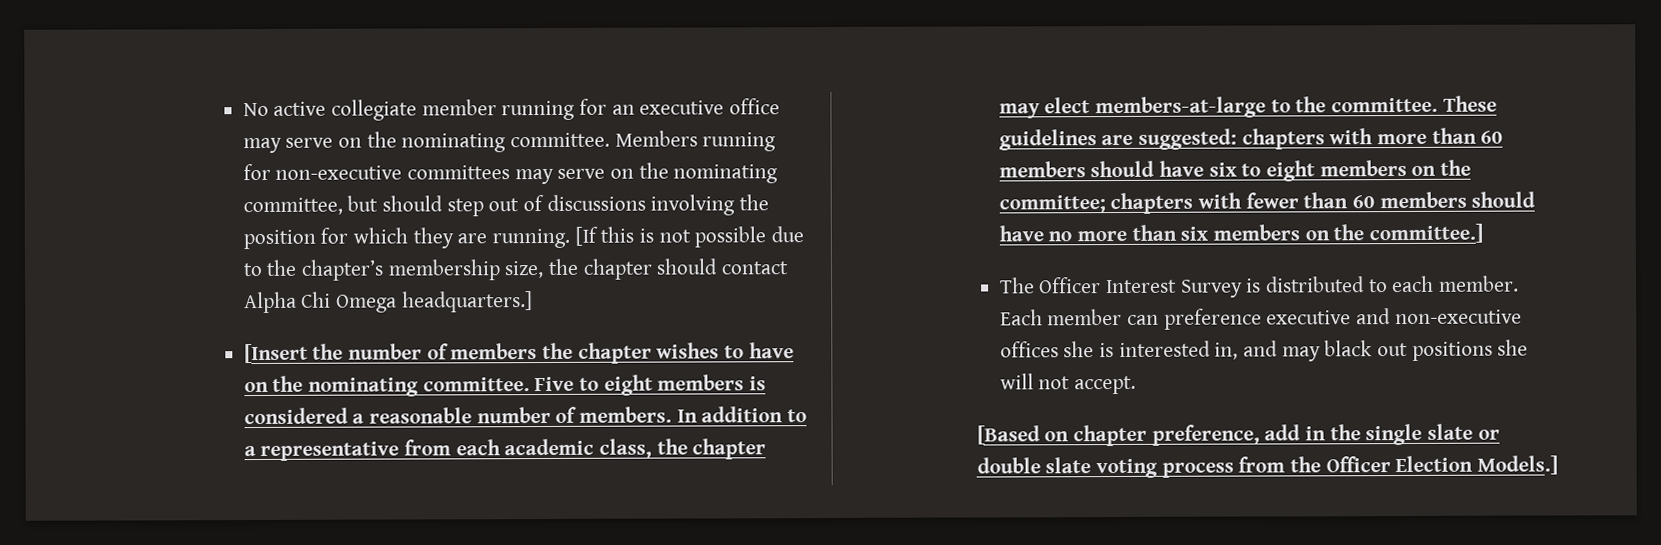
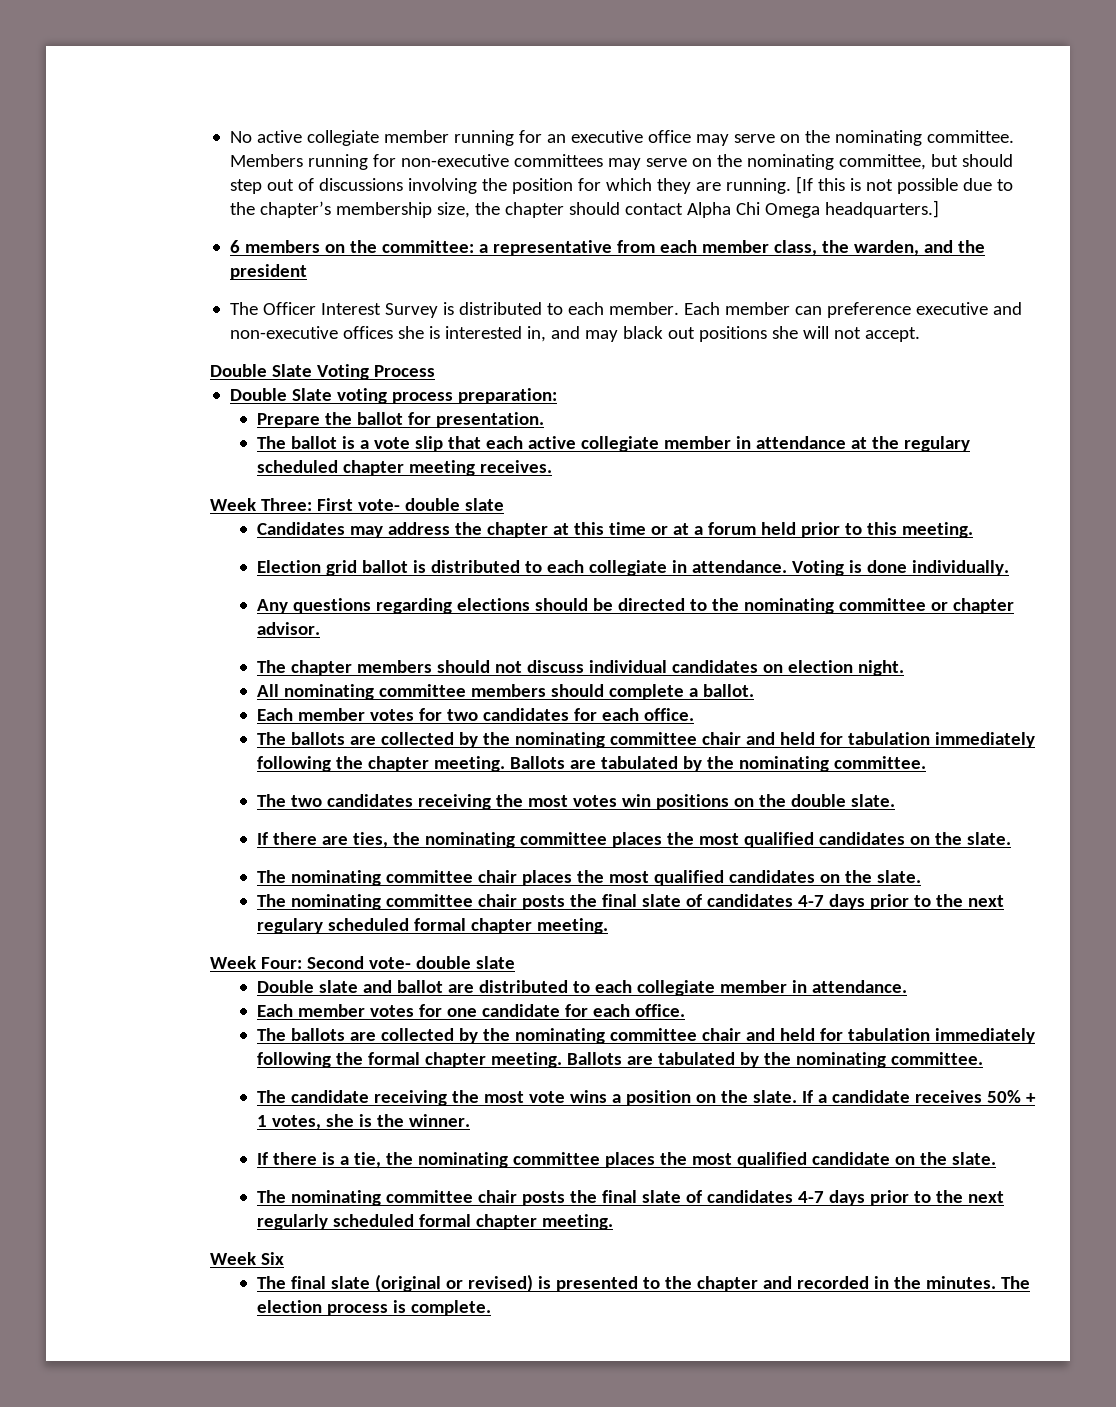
[243,342,794,364] [243,374,766,397] [243,406,807,425] [Insert the number of members the chapter wishes to have on the nominating committee. Five to eight members is considered a reasonable number of members. In addition to -> [230,240,475,253] 6 members on the committee:
[504,438,595,456] academic -> [702,240,770,253] member
[692,438,767,460] [998,95,1497,119] [998,127,1504,151] [998,159,1471,182] [998,191,1536,215] [998,223,1483,244] chapter may elect members-at-large to the committee. These guidelines are suggested: chapters with more than 60 members should have six to eight members on the committee; chapters with fewer than 60 members should have no more than six members on the committee.] -> [854,240,986,256] [230,264,308,280] warden, and the president
[976,423,1500,447] [976,455,1558,479] [Based on chapter preference, add in the single slate or double slate voting process from the Officer Election Models.] -> [209,364,435,380] [230,388,558,404] [256,412,544,428] [256,436,970,452] [256,460,552,476] [209,498,504,511] [256,522,973,538] [256,560,1009,576] [256,598,1014,614] [256,622,320,635] [256,660,904,676] [256,684,754,700] [256,708,694,721] [256,732,1035,748] [256,756,926,772] [256,794,895,810] [256,832,1011,848] [256,870,921,886] [256,894,1004,910] [256,918,608,934] [209,956,515,969] [256,980,907,996] [256,1004,685,1017] [256,1028,1035,1044] [256,1052,983,1068] [256,1090,1036,1106] [256,1114,470,1130] [256,1152,996,1168] [256,1190,1004,1206] [256,1214,613,1230] [209,1252,284,1265] [256,1274,1030,1292] [256,1300,491,1316] Double Slate Voting Process // Double Slate voting process preparation: // Prepare the ballot for presentation. // The ballot is a vote slip that each active collegiate member in attendance at the regulary scheduled chapter meeting receives. // Week Three: First vote- double slate // Candidates may address the chapter at this time or at a forum held prior to this meeting. // Election grid ballot is distributed to each collegiate in attendance. Voting is done individually. // Any questions regarding elections should be directed to the nominating committee or chapter advisor. // The chapter members should not discuss individual candidates on election night. // All nominating committee members should complete a ballot. // Each member votes for two candidates for each office. // The ballots are collected by the nominating committee chair and held for tabulation immediately following the chapter meeting. Ballots are tabulated by the nominating committee. // The two candidates receiving the most votes win positions on the double slate. // If there are ties, the nominating committee places the most qualified candidates on the slate. // The nominating committee chair places the most qualified candidates on the slate. // The nominating committee chair posts the final slate of candidates 4-7 days prior to the next regulary scheduled formal chapter meeting. // Week Four: Second vote- double slate // Double slate and ballot are distributed to each collegiate member in attendance. // Each member votes for one candidate for each office. // The ballots are collected by the nominating committee chair and held for tabulation immediately following the formal chapter meeting. Ballots are tabulated by the nominating committee. // The candidate receiving the most vote wins a position on the slate. If a candidate receives 50% + 1 votes, she is the winner. // If there is a tie, the nominating committee places the most qualified candidate on the slate. // The nominating committee chair posts the final slate of candidates 4-7 days prior to the next regularly scheduled formal chapter meeting. // Week Six // The final slate (original or revised) is presented to the chapter and recorded in the minutes. The election process is complete.

